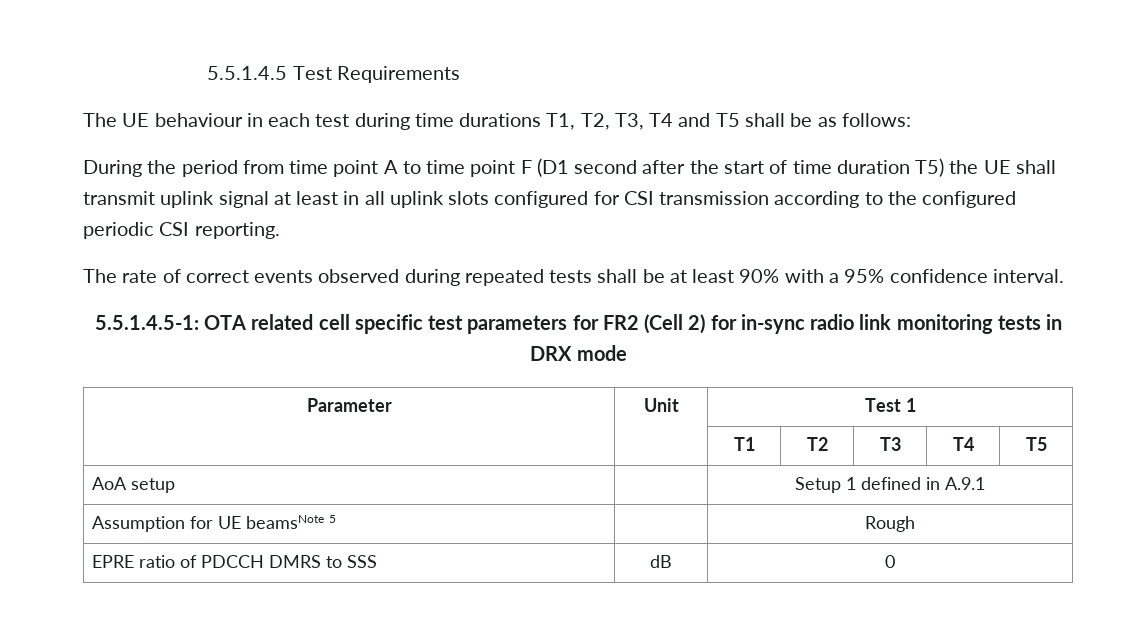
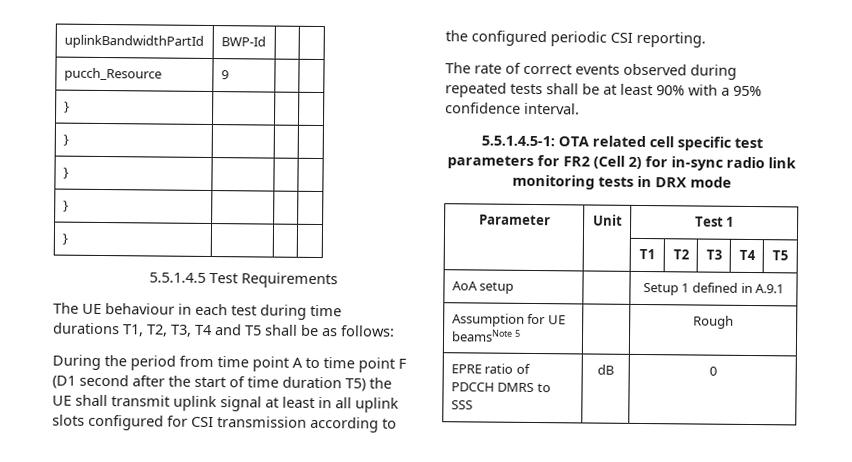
(207, 73) none -> [63,34,204,49] [220,36,266,47] [63,67,162,82] [220,70,229,80] [63,101,70,113] [62,134,69,146] [62,167,69,179] [62,200,69,212] [61,233,68,245] uplinkBandwidthPartId | BWP-Id | | // pucch_Resource | 9 | | // } | | | // } | | | // } | | | // } | | | // } | | | //

